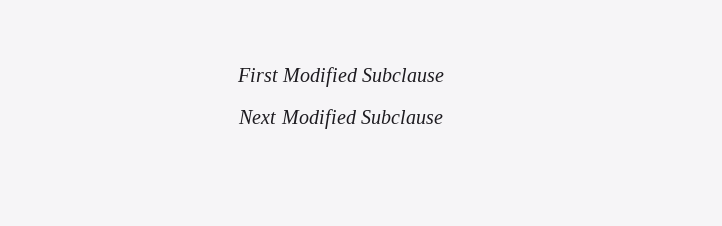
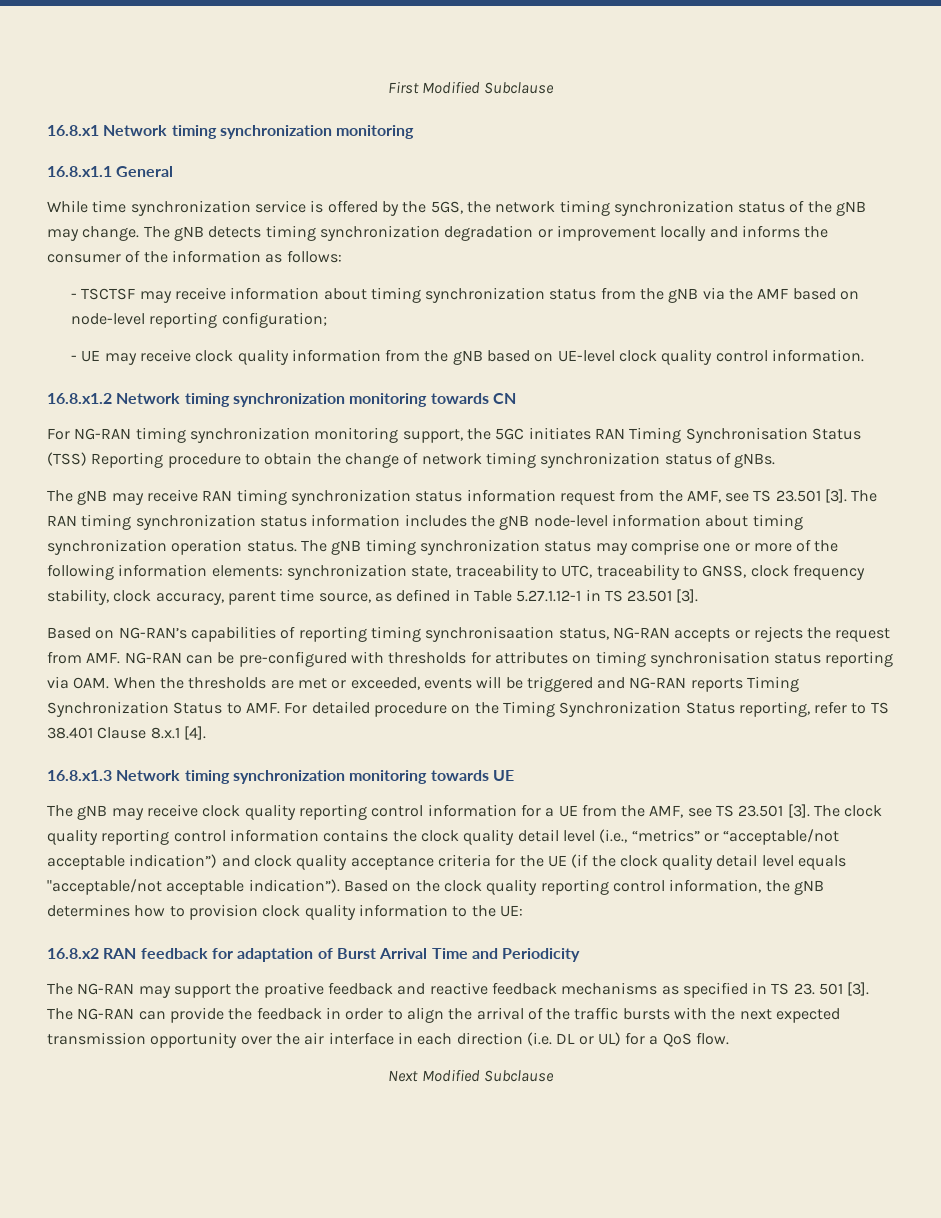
(445, 75) none -> [47,125,415,139] [47,166,174,177] [47,200,867,216] [47,225,829,241] [47,250,342,263] [70,287,860,303] [70,312,327,328] [70,349,865,365] [47,393,516,407] [47,427,861,443] [47,452,776,468] [47,489,878,505] [47,514,803,530] [47,539,839,555] [47,564,865,580] [47,589,699,605] [47,626,891,642] [47,651,894,667] [47,676,800,692] [47,701,889,717] [47,726,206,740] [47,770,514,784] [47,804,883,820] [47,829,840,845] [47,854,847,870] [47,879,824,895] [47,904,523,920] [47,948,581,962] [47,982,870,998] [47,1007,841,1023] [47,1032,730,1048] // 16.8.x1 Network timing synchronization monitoring // 16.8.x1.1 General // While time synchronization service is offered by the 5GS, the network timing synchronization status of the gNB may change. The gNB detects timing synchronization degradation or improvement locally and informs the consumer of the information as follows: // - TSCTSF may receive information about timing synchronization status from the gNB via the AMF based on node-level reporting configuration; // - UE may receive clock quality information from the gNB based on UE-level clock quality control information. // 16.8.x1.2 Network timing synchronization monitoring towards CN // For NG-RAN timing synchronization monitoring support, the 5GC initiates RAN Timing Synchronisation Status (TSS) Reporting procedure to obtain the change of network timing synchronization status of gNBs. // The gNB may receive RAN timing synchronization status information request from the AMF, see TS 23.501 [3]. The RAN timing synchronization status information includes the gNB node-level information about timing synchronization operation status. The gNB timing synchronization status may comprise one or more of the following information elements: synchronization state, traceability to UTC, traceability to GNSS, clock frequency stability, clock accuracy, parent time source, as defined in Table 5.27.1.12-1 in TS 23.501 [3]. // Based on NG-RAN’s capabilities of reporting timing synchronisaation status, NG-RAN accepts or rejects the request from AMF. NG-RAN can be pre-configured with thresholds for attributes on timing synchronisation status reporting via OAM. When the thresholds are met or exceeded, events will be triggered and NG-RAN reports Timing Synchronization Status to AMF. For detailed procedure on the Timing Synchronization Status reporting, refer to TS 38.401 Clause 8.x.1 [4]. // 16.8.x1.3 Network timing synchronization monitoring towards UE // The gNB may receive clock quality reporting control information for a UE from the AMF, see TS 23.501 [3]. The clock quality reporting control information contains the clock quality detail level (i.e., “metrics” or “acceptable/not acceptable indication”) and clock quality acceptance criteria for the UE (if the clock quality detail level equals "acceptable/not acceptable indication”). Based on the clock quality reporting control information, the gNB determines how to provision clock quality information to the UE: // 16.8.x2 RAN feedback for adaptation of Burst Arrival Time and Periodicity // The NG-RAN may support the proative feedback and reactive feedback mechanisms as specified in TS 23. 501 [3]. The NG-RAN can provide the feedback in order to align the arrival of the traffic bursts with the next expected transmission opportunity over the air interface in each direction (i.e. DL or UL) for a QoS flow.

